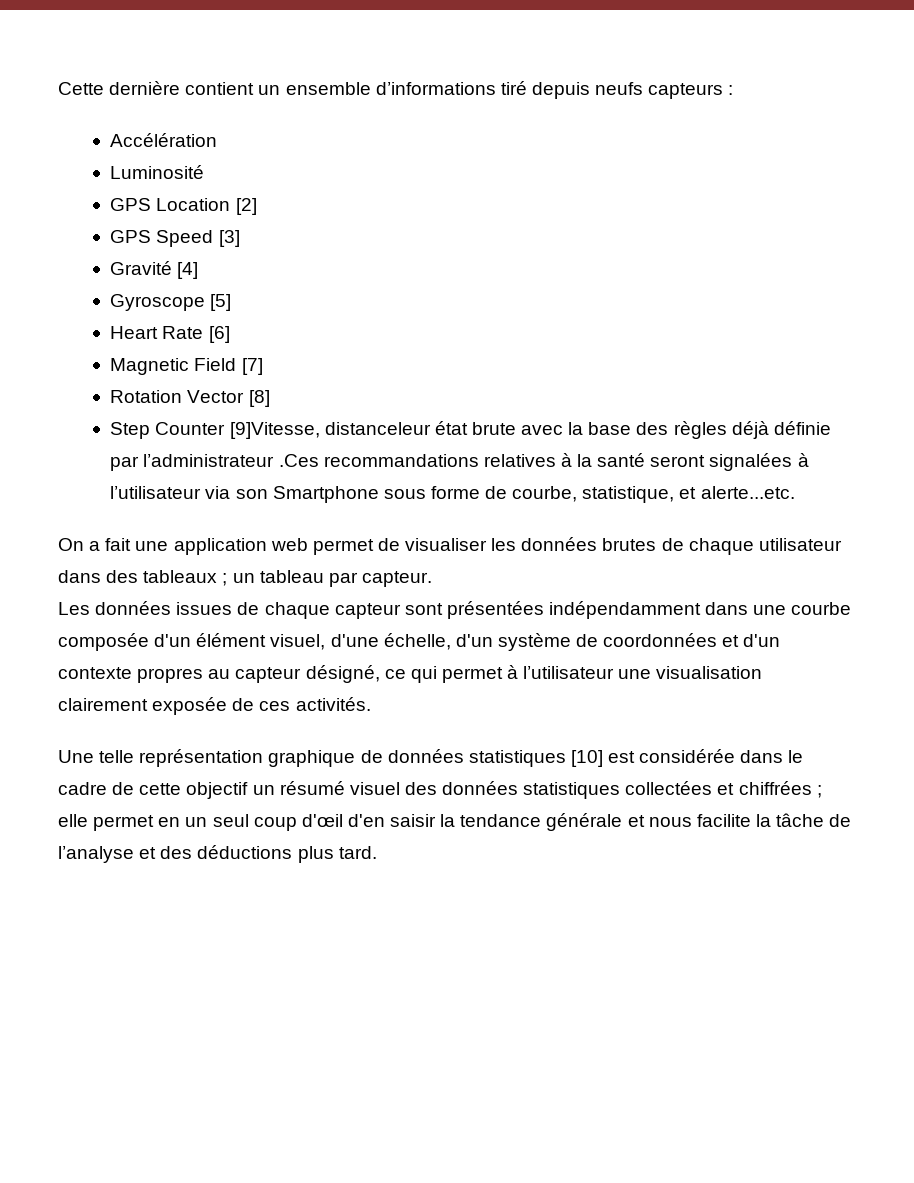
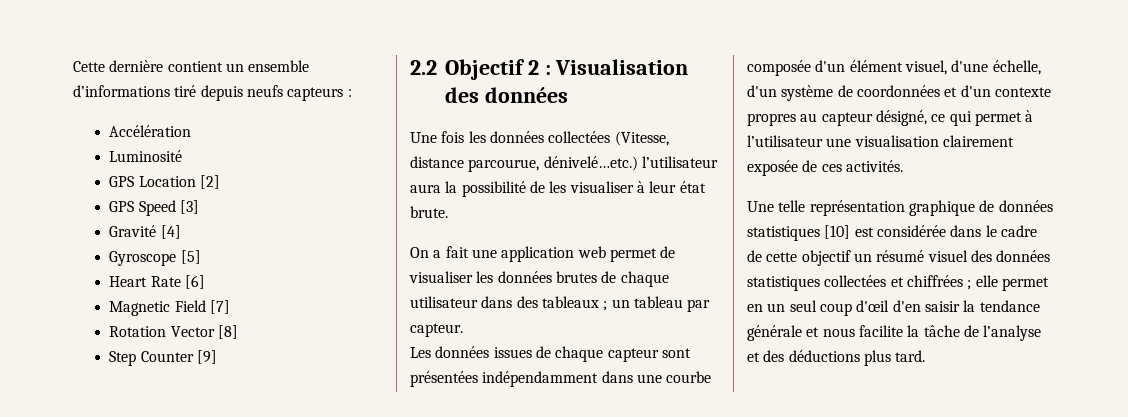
[229,421,831,439] [110,453,809,471] [110,486,795,503] [9]Vitesse, distanceleur état brute avec la base des règles déjà définie par l’administrateur .Ces recommandations relatives à la santé seront signalées à l’utilisateur via son Smartphone sous forme de courbe, statistique, et alerte...etc. -> [197,350,218,364] [410,59,689,80] [445,87,568,103] [410,131,669,146] [410,156,718,172] [410,181,706,197] [410,206,448,218] [9] // 2.2 Objectif 2 : Visualisation des données // Une fois les données collectées (Vitesse, distance parcourue, dénivelé…etc.) l’utilisateur aura la possibilité de les visualiser à leur état brute.

